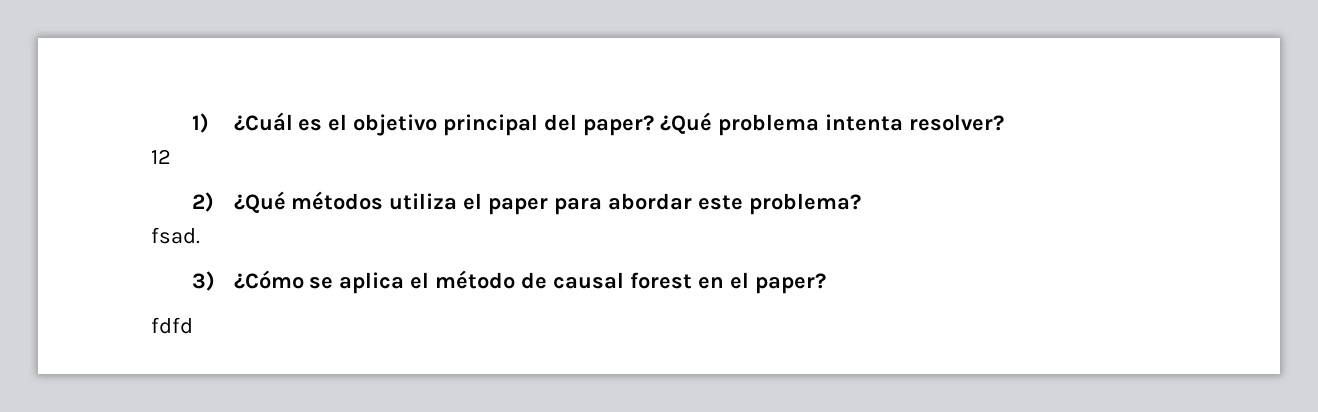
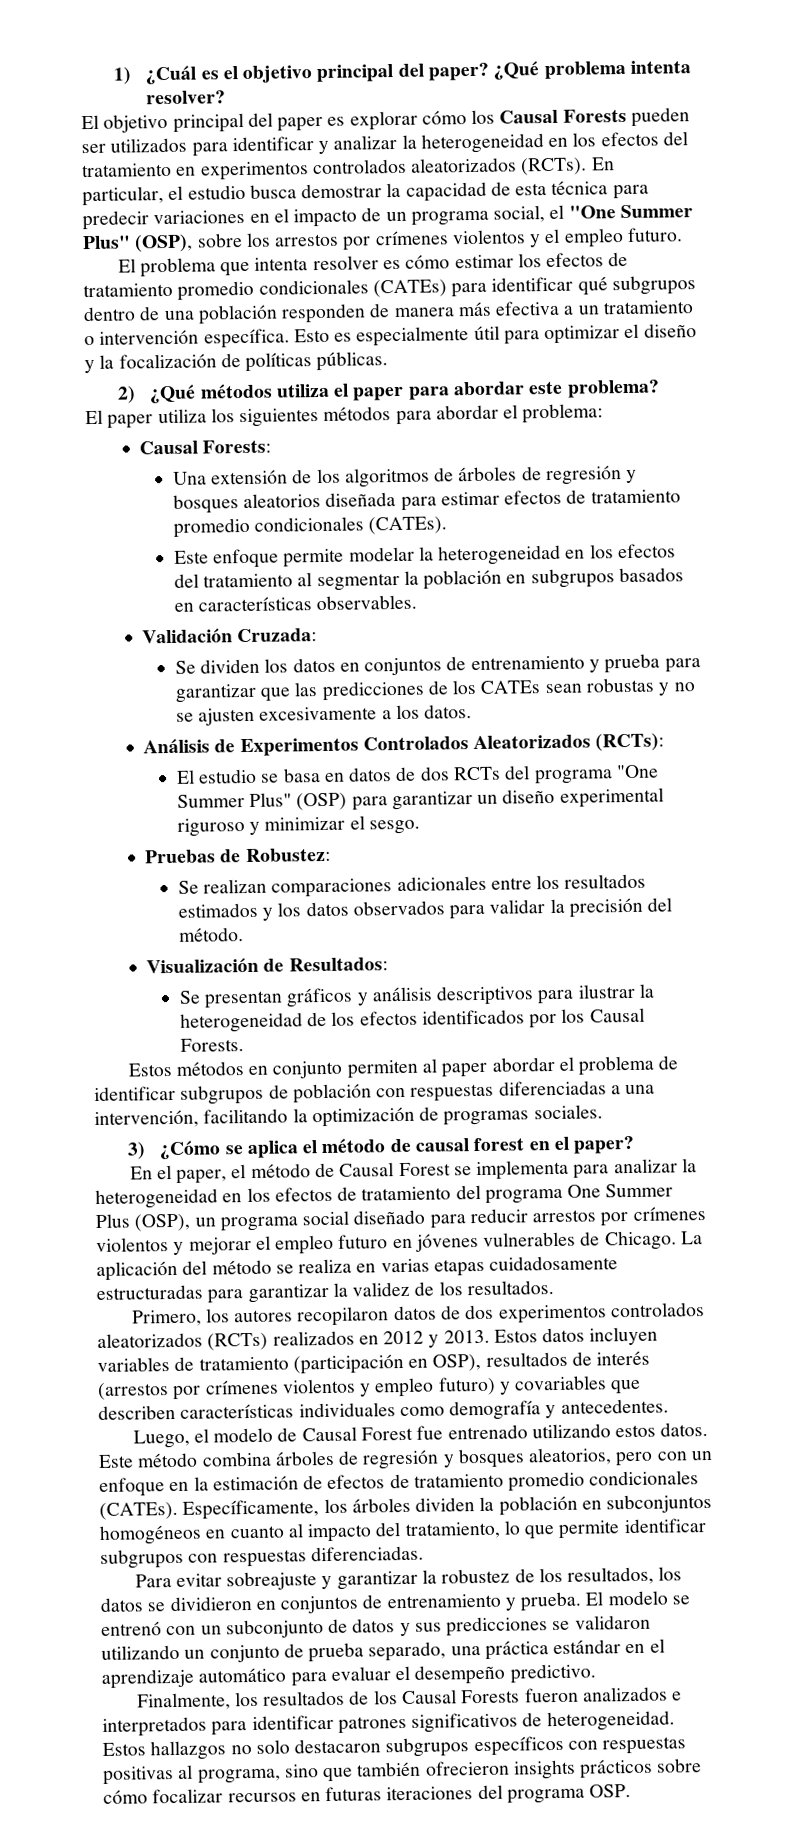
[151,149,171,164] 12 -> [81,107,690,133] [81,131,688,157] [82,157,615,181] [82,180,649,207] [82,204,693,231] [82,227,683,253] [117,251,629,278] [83,275,696,301] [83,300,694,325] [84,323,697,349] [84,351,389,374] El objetivo principal del paper es explorar cómo los Causal Forests pueden ser utilizados para identificar y analizar la heterogeneidad en los efectos del tratamiento en experimentos controlados aleatorizados (RCTs). En particular, el estudio busca demostrar la capacidad de esta técnica para predecir variaciones en el impacto de un programa social, el "One Summer Plus" (OSP), sobre los arrestos por crímenes violentos y el empleo futuro. // El problema que intenta resolver es cómo estimar los efectos de tratamiento promedio condicionales (CATEs) para identificar qué subgrupos dentro de una población responden de manera más efectiva a un tratamiento o intervención específica. Esto es especialmente útil para optimizar el diseño y la focalización de políticas públicas.
[151,227,200,244] fsad. -> [85,403,604,429] [139,439,272,455] [172,465,638,488] [172,489,681,514] [172,516,448,538] [173,543,677,569] [173,567,685,592] [173,594,418,612] [142,628,318,644] [174,653,701,676] [174,677,695,703] [175,704,473,726] [143,732,665,757] [175,764,659,785] [176,787,664,811] [176,815,420,837] [145,847,331,864] [177,873,647,898] [177,897,673,921] [178,927,244,942] [146,957,388,974] [178,983,655,1009] [179,1007,645,1033] [179,1038,244,1052] [127,1055,679,1079] [94,1080,656,1105] [94,1104,603,1129] El paper utiliza los siguientes métodos para abordar el problema: // Causal Forests: // Una extensión de los algoritmos de árboles de regresión y bosques aleatorios diseñada para estimar efectos de tratamiento promedio condicionales (CATEs). // Este enfoque permite modelar la heterogeneidad en los efectos del tratamiento al segmentar la población en subgrupos basados en características observables. // Validación Cruzada: // Se dividen los datos en conjuntos de entrenamiento y prueba para garantizar que las predicciones de los CATEs sean robustas y no se ajusten excesivamente a los datos. // Análisis de Experimentos Controlados Aleatorizados (RCTs): // El estudio se basa en datos de dos RCTs del programa "One Summer Plus" (OSP) para garantizar un diseño experimental riguroso y minimizar el sesgo. // Pruebas de Robustez: // Se realizan comparaciones adicionales entre los resultados estimados y los datos observados para validar la precisión del método. // Visualización de Resultados: // Se presentan gráficos y análisis descriptivos para ilustrar la heterogeneidad de los efectos identificados por los Causal Forests. // Estos métodos en conjunto permiten al paper abordar el problema de identificar subgrupos de población con respuestas diferenciadas a una intervención, facilitando la optimización de programas sociales.
[151,317,193,334] fdfd -> [129,1158,697,1184] [95,1183,674,1210] [95,1206,706,1232] [96,1230,703,1255] [96,1255,619,1282] [96,1280,554,1304] [131,1302,705,1327] [97,1326,659,1351] [97,1350,651,1375] [97,1375,642,1401] [98,1398,669,1421] [132,1422,709,1449] [98,1447,713,1470] [99,1470,700,1497] [99,1493,713,1520] [99,1518,706,1545] [100,1545,424,1569] [134,1566,683,1591] [100,1590,690,1614] [101,1614,651,1639] [101,1638,665,1663] [101,1663,596,1689] [136,1686,683,1711] [102,1710,675,1737] [102,1735,687,1761] [103,1758,703,1785] [103,1784,632,1804] En el paper, el método de Causal Forest se implementa para analizar la heterogeneidad en los efectos de tratamiento del programa One Summer Plus (OSP), un programa social diseñado para reducir arrestos por crímenes violentos y mejorar el empleo futuro en jóvenes vulnerables de Chicago. La aplicación del método se realiza en varias etapas cuidadosamente estructuradas para garantizar la validez de los resultados. // Primero, los autores recopilaron datos de dos experimentos controlados aleatorizados (RCTs) realizados en 2012 y 2013. Estos datos incluyen variables de tratamiento (participación en OSP), resultados de interés (arrestos por crímenes violentos y empleo futuro) y covariables que describen características individuales como demografía y antecedentes. // Luego, el modelo de Causal Forest fue entrenado utilizando estos datos. Este método combina árboles de regresión y bosques aleatorios, pero con un enfoque en la estimación de efectos de tratamiento promedio condicionales (CATEs). Específicamente, los árboles dividen la población en subconjuntos homogéneos en cuanto al impacto del tratamiento, lo que permite identificar subgrupos con respuestas diferenciadas. // Para evitar sobreajuste y garantizar la robustez de los resultados, los datos se dividieron en conjuntos de entrenamiento y prueba. El modelo se entrenó con un subconjunto de datos y sus predicciones se validaron utilizando un conjunto de prueba separado, una práctica estándar en el aprendizaje automático para evaluar el desempeño predictivo. // Finalmente, los resultados de los Causal Forests fueron analizados e interpretados para identificar patrones significativos de heterogeneidad. Estos hallazgos no solo destacaron subgrupos específicos con respuestas positivas al programa, sino que también ofrecieron insights prácticos sobre cómo focalizar recursos en futuras iteraciones del programa OSP.

